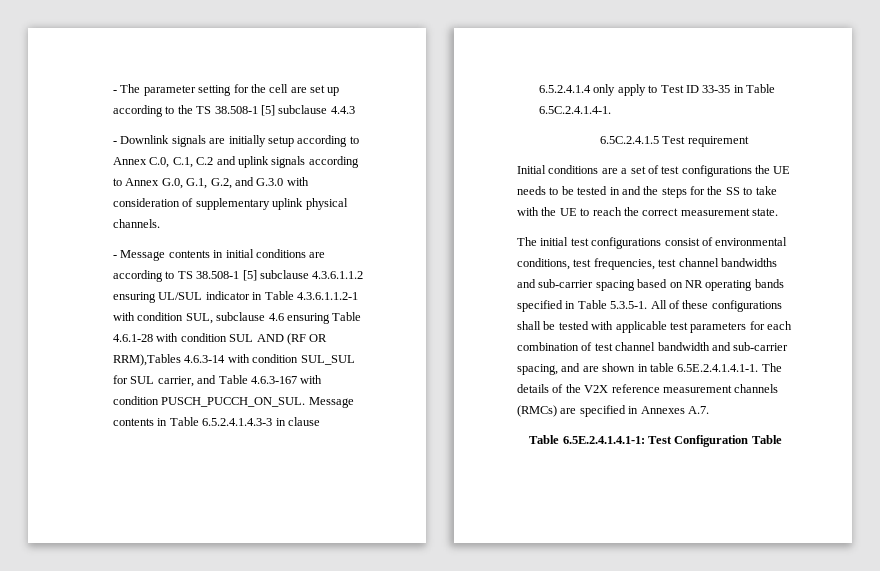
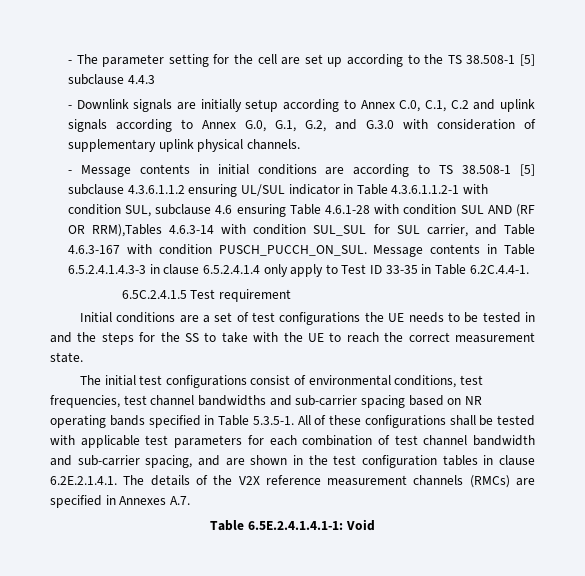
[539,106,612,114] 6.5C.2.4.1.4-1. -> [469,265,529,274] 6.2C.4.4-1.
[649,363,759,372] table 6.5E.2.4.1.4.1-1. -> [308,455,535,468] [50,476,117,485] the test configuration tables in clause 6.2E.2.1.4.1.
[648,435,782,447] Test Configuration Table -> [345,519,375,531] Void

